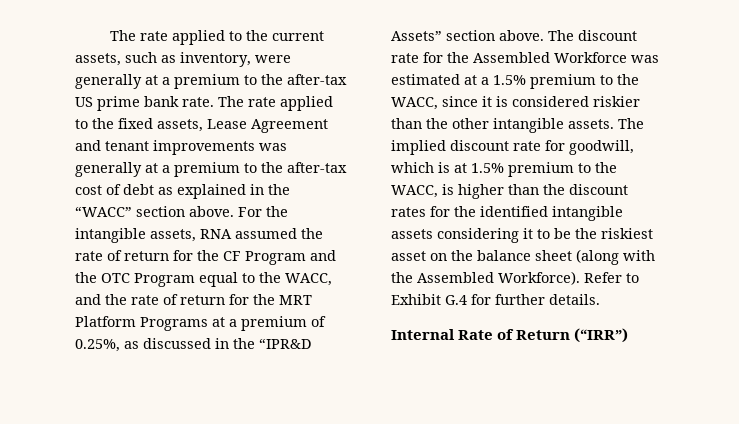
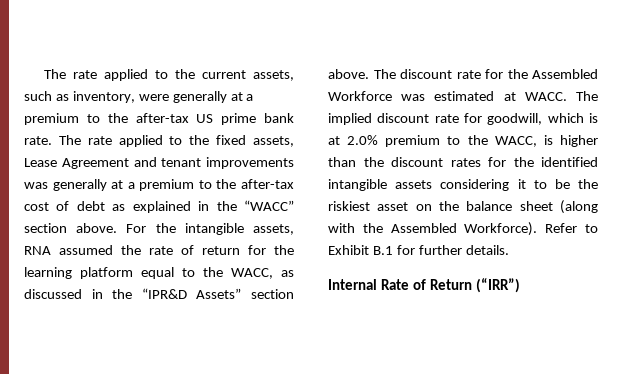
[223,250,336,265] [75,272,332,287] [75,294,312,305] [75,316,326,331] [75,339,120,352] CF Program and the OTC Program equal to the WACC, and the rate of return for the MRT Platform Programs at a premium of 0.25%, -> [24,267,273,279] learning platform equal to the WACC,
[481,74,639,89] [391,96,640,110] [391,118,614,133] a 1.5% premium to the WACC, since it is considered riskier than the other intangible assets. -> [524,92,567,101] WACC.
[471,163,504,173] 1.5% -> [347,135,379,145] 2.0%
[445,295,467,305] G.4 -> [372,246,393,255] B.1

